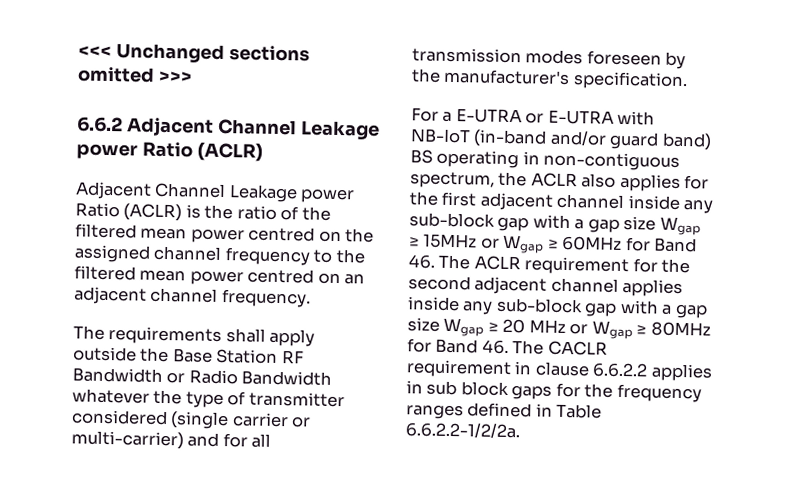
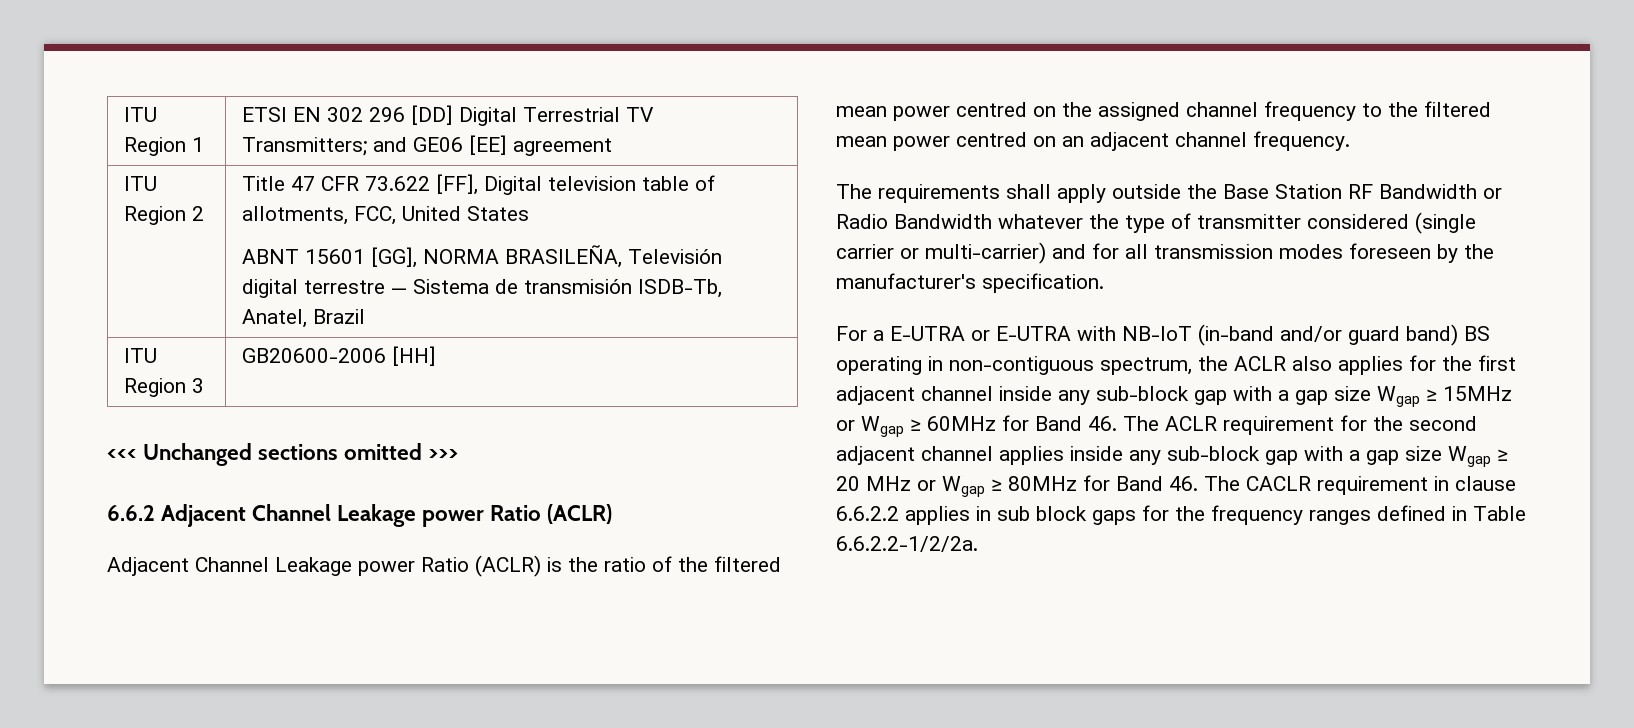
(78, 51) none -> [123,107,157,122] [123,137,204,156] [241,105,654,126] [241,135,612,156] [123,176,157,191] [123,206,204,225] [241,174,715,195] [241,206,529,225] [241,245,722,268] [241,279,722,298] [241,309,365,328] [123,348,157,363] [123,378,204,397] [241,346,436,366] ITU Region 1 | ETSI EN 302 296 [DD] Digital Terrestrial TV Transmitters; and GE06 [EE] agreement // ITU Region 2 | Title 47 CFR 73.622 [FF], Digital television table of allotments, FCC, United States // ABNT 15601 [GG], NORMA BRASILEÑA, Televisión digital terrestre — Sistema de transmisión ISDB-Tb, Anatel, Brazil // ITU Region 3 | GB20600-2006 [HH] //

